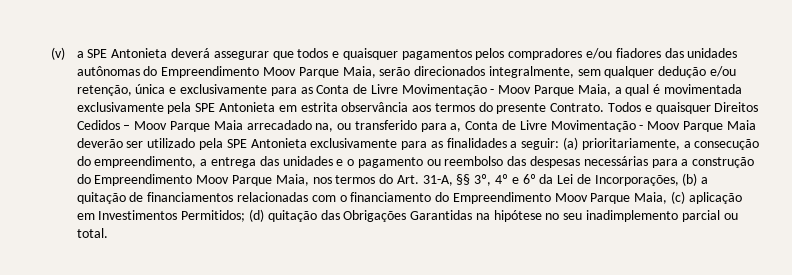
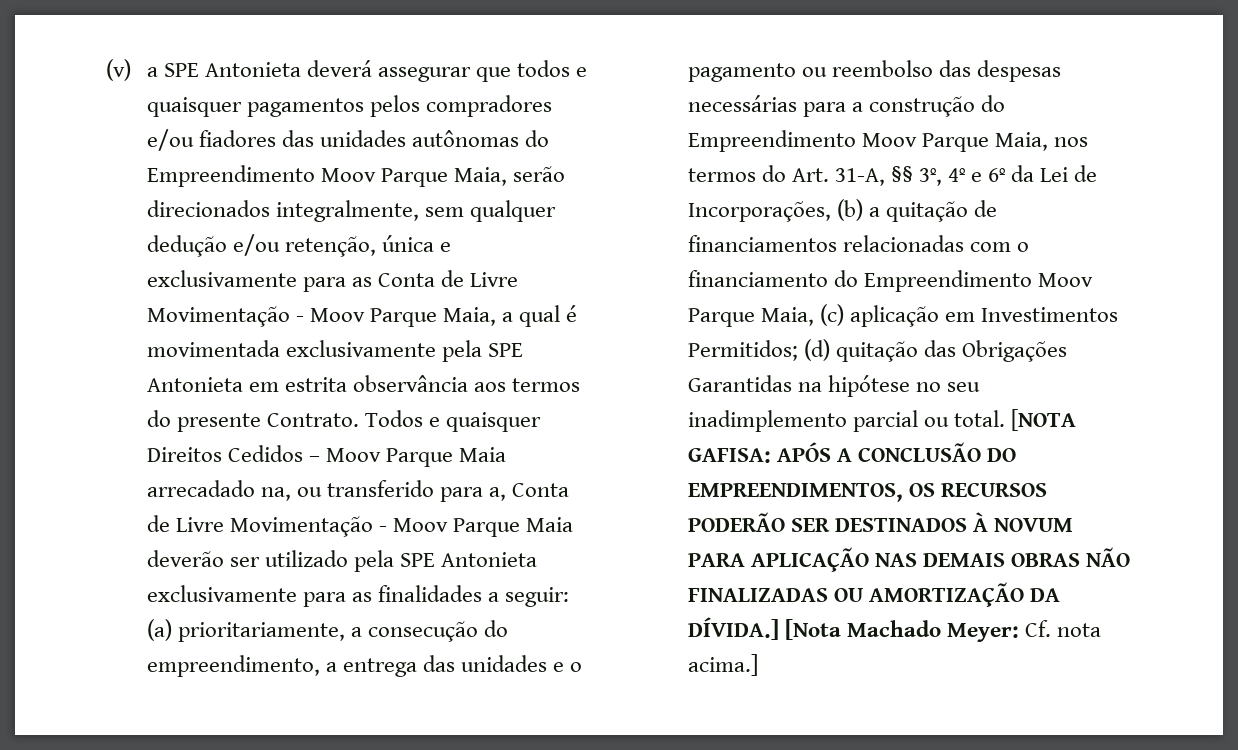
(108, 233) none -> [1010,409,1076,431] [687,442,1016,463] [687,482,1047,502] [687,512,1073,532] [687,547,1130,572] [687,582,1060,607] [687,617,1101,642] [687,654,758,676] [NOTA GAFISA: APÓS A CONCLUSÃO DO EMPREENDIMENTOS, OS RECURSOS PODERÃO SER DESTINADOS À NOVUM PARA APLICAÇÃO NAS DEMAIS OBRAS NÃO FINALIZADAS OU AMORTIZAÇÃO DA DÍVIDA.] [Nota Machado Meyer: Cf. nota acima.]

